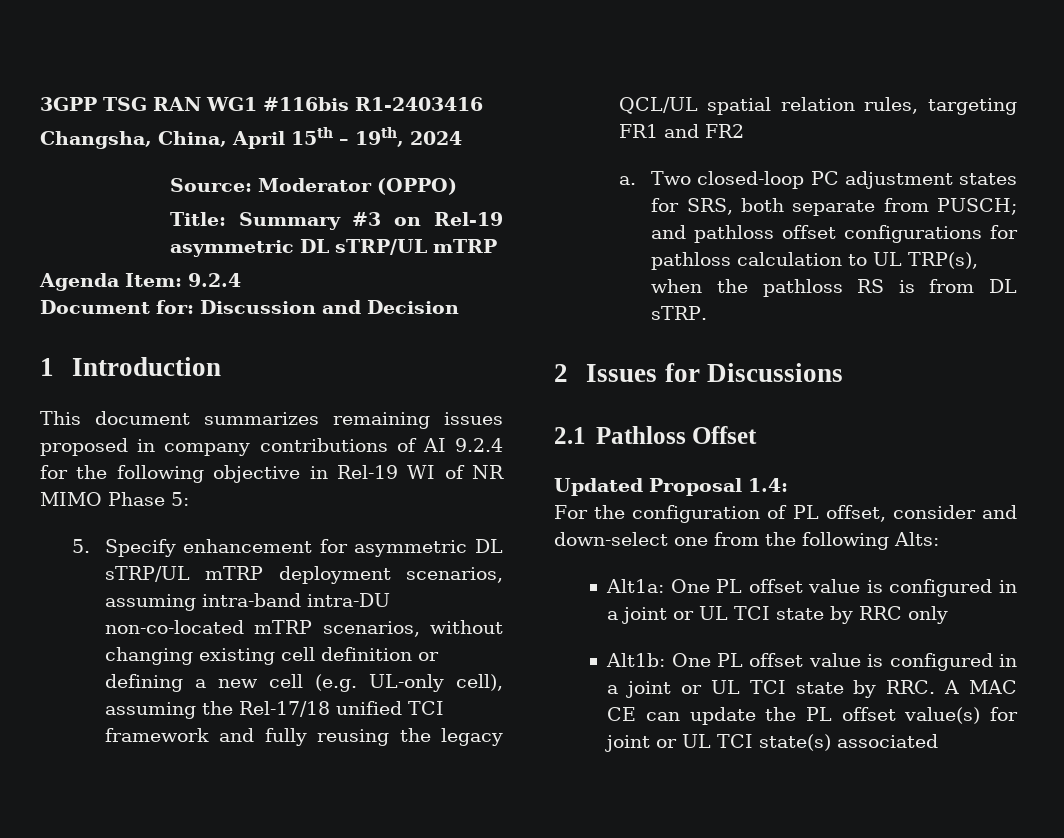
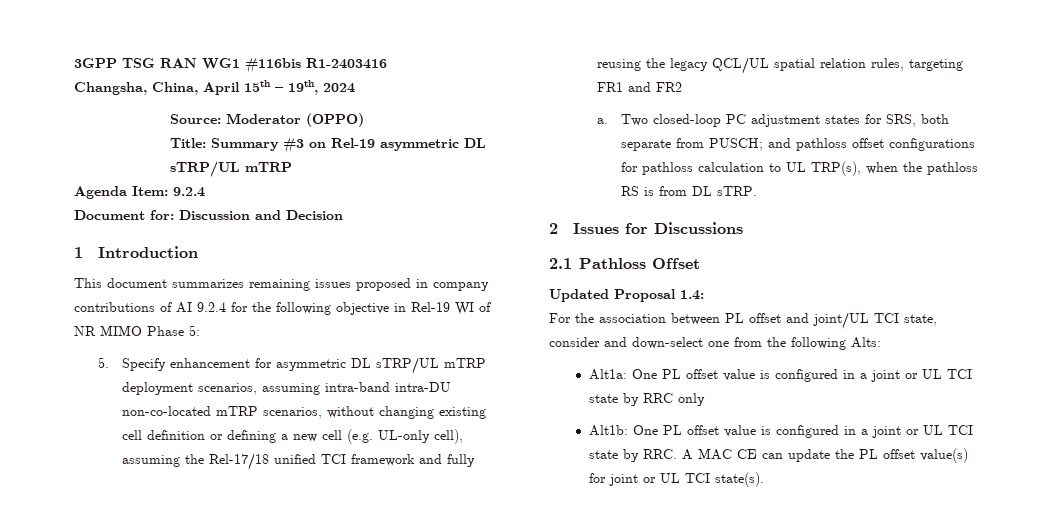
[632,505,886,523] configuration of PL offset, -> [599,312,937,329] association between PL offset and joint/UL TCI state,
[759,734,939,751] state(s) associated -> [714,472,764,487] state(s).

